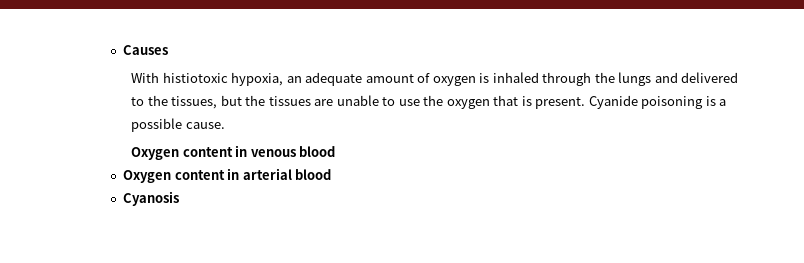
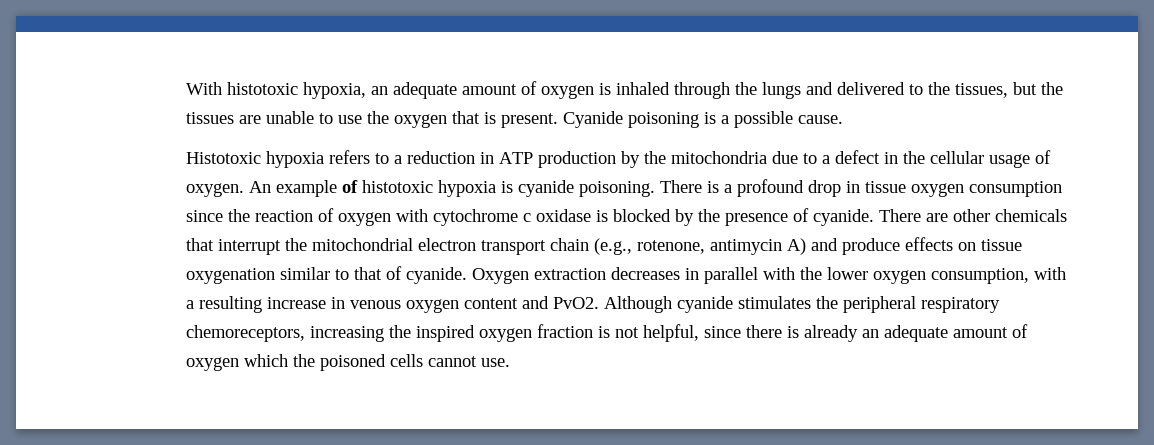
[123,45,169,55] [131,72,228,83] Causes // With histiotoxic -> [186,82,299,95] With histotoxic
[131,145,336,160] [123,168,332,183] [123,191,180,206] Oxygen content in venous blood // Oxygen content in arterial blood // Cyanosis -> [186,150,1052,168] [186,179,1063,197] [186,208,1068,226] [186,237,1023,255] [186,266,1067,284] [186,296,1001,313] [186,324,1029,342] [186,354,511,371] Histotoxic hypoxia refers to a reduction in ATP production by the mitochondria due to a defect in the cellular usage of oxygen. An example of histotoxic hypoxia is cyanide poisoning. There is a profound drop in tissue oxygen consumption since the reaction of oxygen with cytochrome c oxidase is blocked by the presence of cyanide. There are other chemicals that interrupt the mitochondrial electron transport chain (e.g., rotenone, antimycin A) and produce effects on tissue oxygenation similar to that of cyanide. Oxygen extraction decreases in parallel with the lower oxygen consumption, with a resulting increase in venous oxygen content and PvO2. Although cyanide stimulates the peripheral respiratory chemoreceptors, increasing the inspired oxygen fraction is not helpful, since there is already an adequate amount of oxygen which the poisoned cells cannot use.

